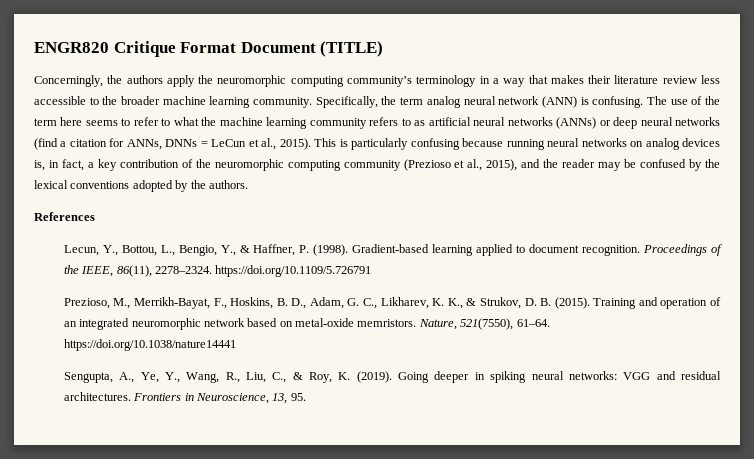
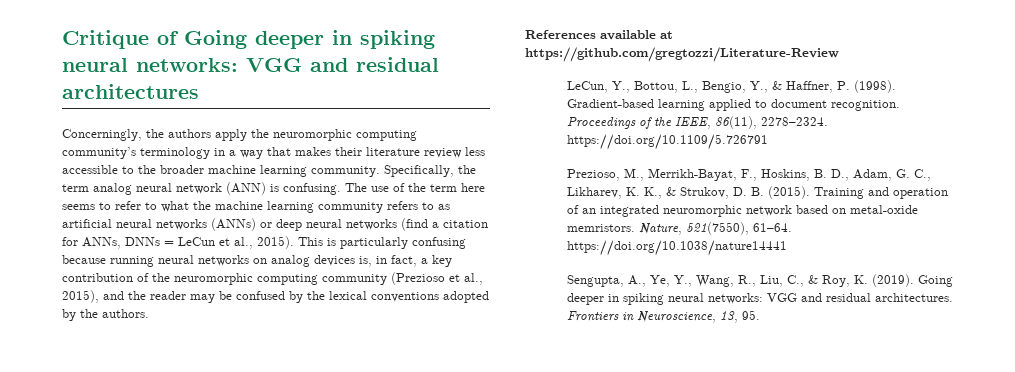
[34,41,384,57] ENGR820 Critique Format Document (TITLE) -> [62,30,435,49] [62,57,439,72] [62,84,199,99] Critique of Going deeper in spiking neural networks: VGG and residual architectures
[63,245,99,256] // Lecun, -> [600,30,673,40] [525,47,839,62] [566,81,608,93] available at https://github.com/gregtozzi/Literature-Review // LeCun,

